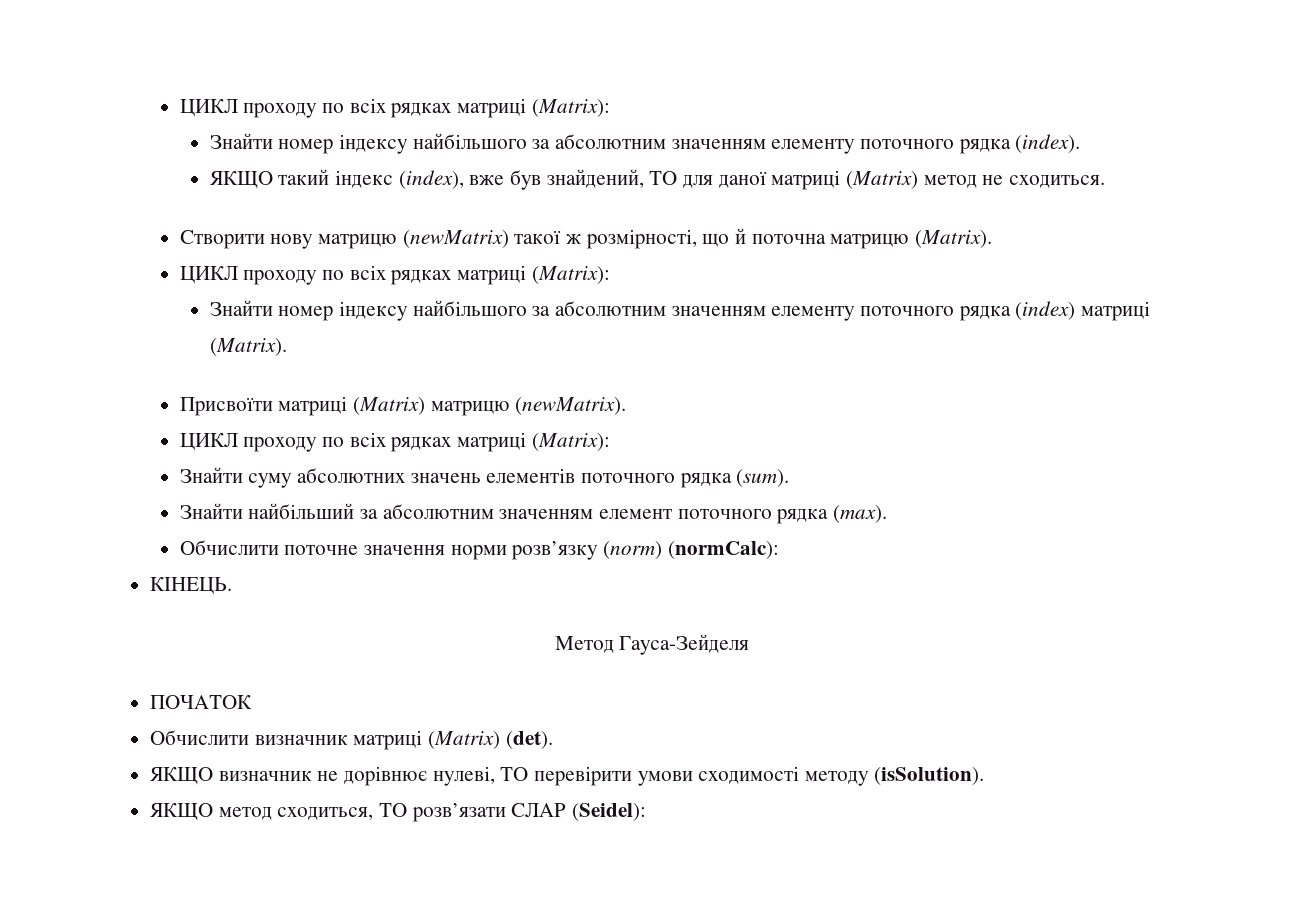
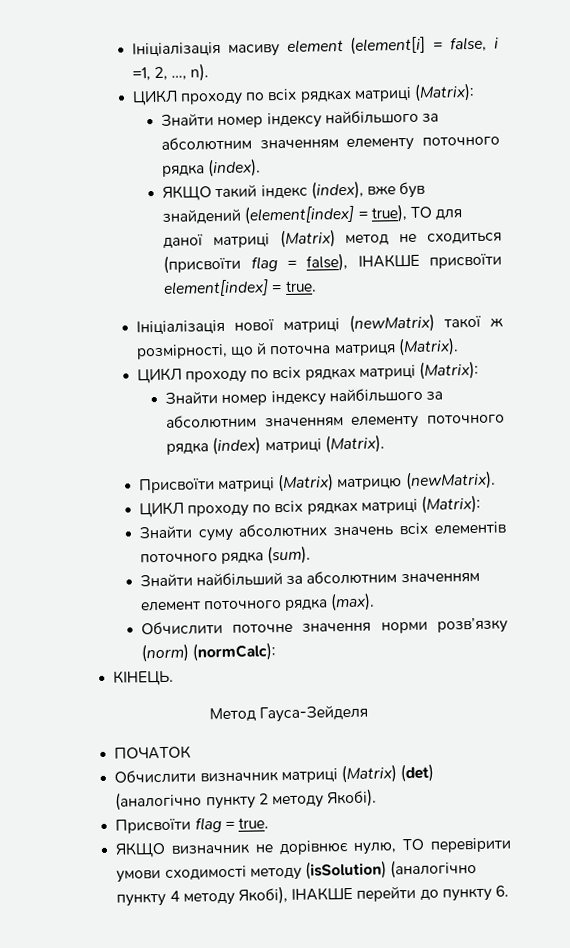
(179, 108) none -> [131,35,500,58] [131,63,210,82] Ініціалізація масиву element (element[i] = false, i =1, 2, …, n). //
[546,169,644,188] знайдений, -> [162,204,408,225] знайдений (element[index] = true),
[1008,175,1105,188] [179,230,398,249] сходиться. // Створити нову матрицю -> [426,232,502,245] [163,252,503,274] [163,279,317,297] [135,318,340,336] сходиться (присвоїти flag = false), ІНАКШЕ присвоїти element[index] = true. // Ініціалізація нової матриці
[830,234,910,249] матрицю -> [333,344,396,357] матриця
(481, 478) none -> [399,522,429,535] всіх
[505,731,553,749] (det). -> [400,763,435,783] [115,788,378,811] [115,817,269,834] (det) (аналогічно пункту 2 методу Якобі). // Присвоїти flag = true.
[432,766,495,786] нулеві, -> [353,842,398,855] нулю,
[873,767,984,785] [149,803,646,822] (isSolution). // ЯКЩО метод сходиться, ТО розв’язати СЛАР (Seidel): -> [304,858,478,880] [116,885,509,907] (isSolution) (аналогічно пункту 4 методу Якобі), ІНАКШЕ перейти до пункту 6.

